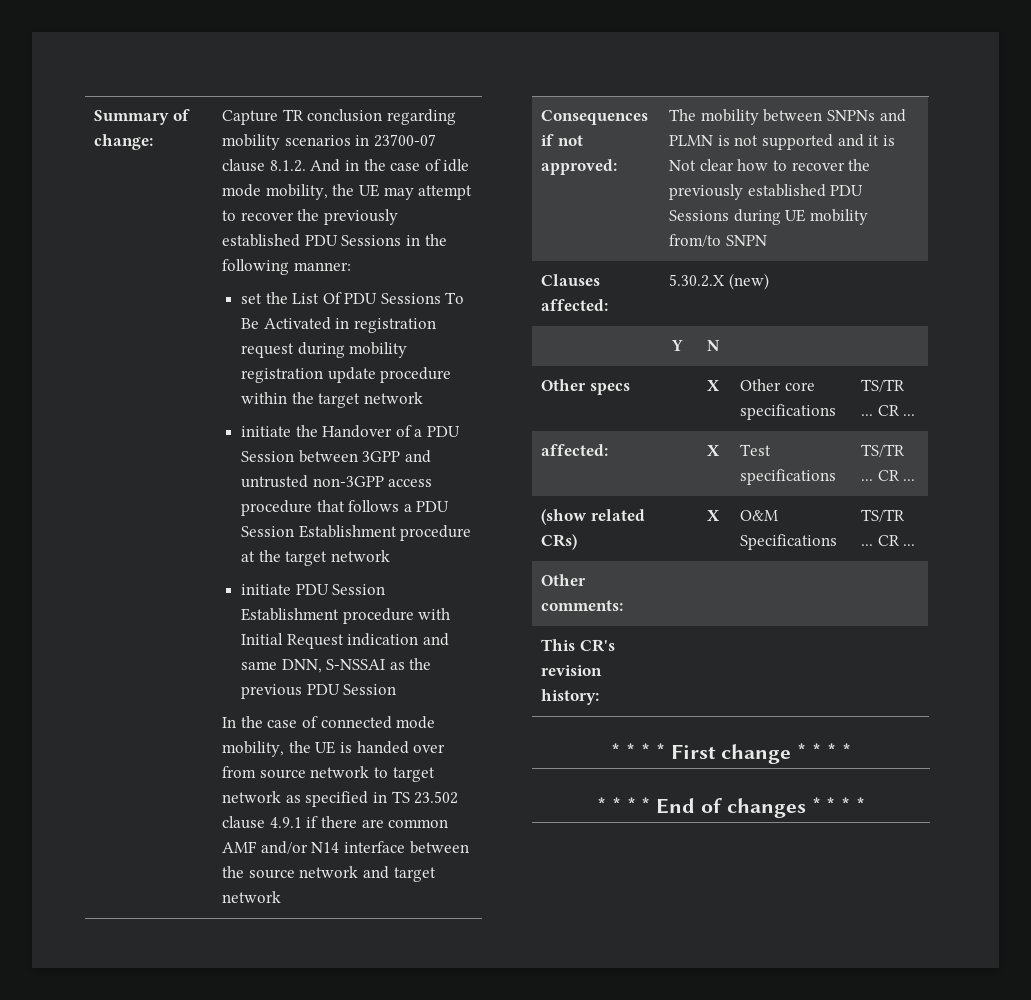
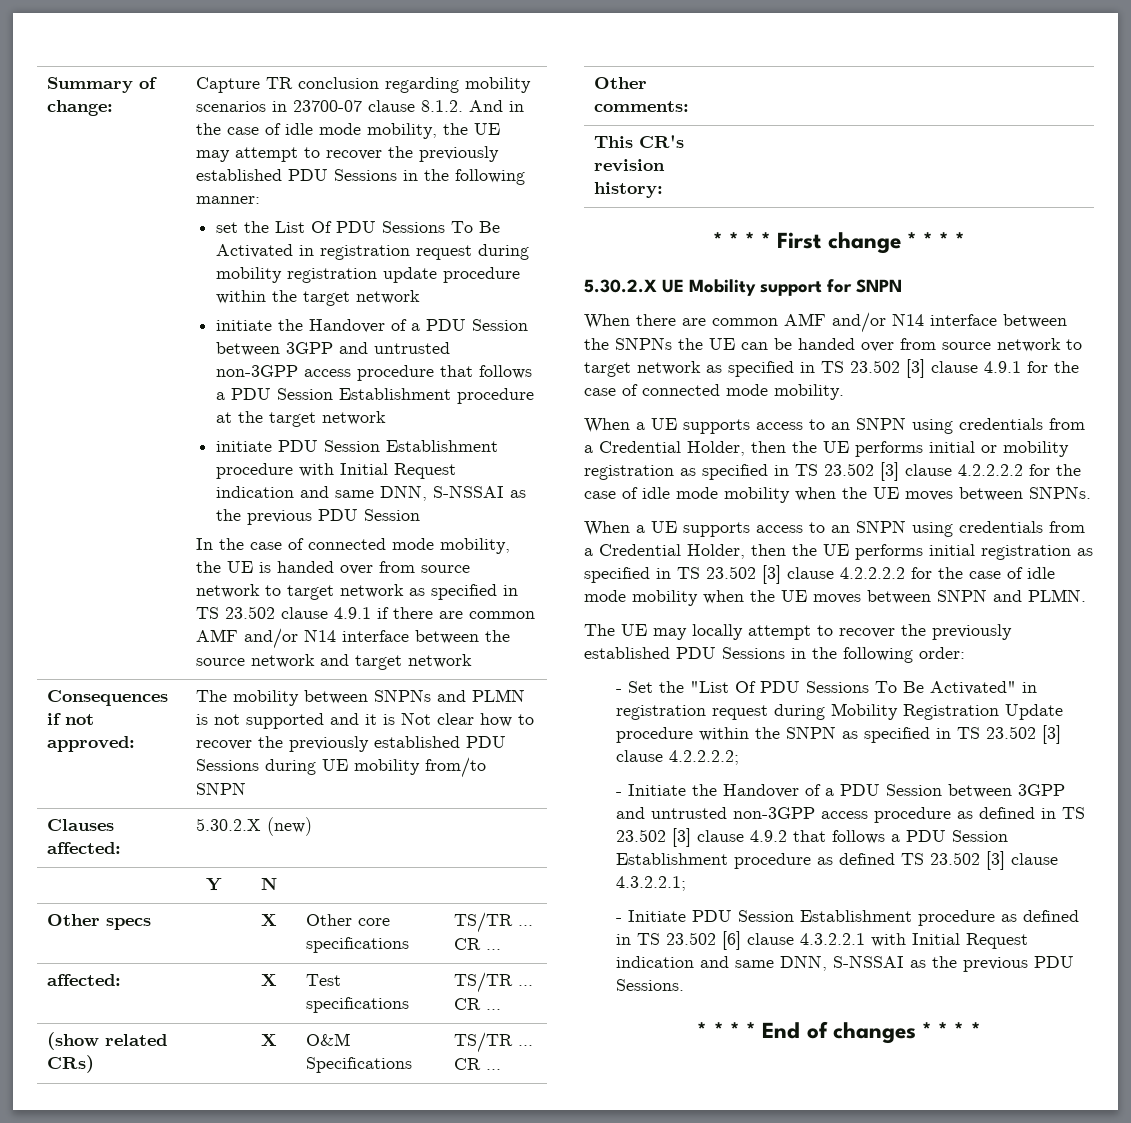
(851, 751) none -> [584,279,902,296] [584,312,1067,333] [584,337,1082,352] [584,359,1079,378] [584,384,844,400] [584,417,1085,434] [584,441,1069,457] [584,462,1081,481] [584,486,1091,503] [584,520,1085,537] [584,544,1093,560] [584,565,1055,584] [584,589,1086,606] [584,624,1012,640] [584,647,965,663] [616,681,1038,695] [616,703,1064,720] [616,725,1062,744] [616,750,740,765] [616,784,1066,798] [616,807,1086,823] [616,828,1009,847] [616,851,1059,870] [616,876,687,891] [616,910,1080,926] [616,931,1029,950] [616,955,1075,972] [616,979,685,991] // 5.30.2.X UE Mobility support for SNPN // When there are common AMF and/or N14 interface between the SNPNs the UE can be handed over from source network to target network as specified in TS 23.502 [3] clause 4.9.1 for the case of connected mode mobility. // When a UE supports access to an SNPN using credentials from a Credential Holder, then the UE performs initial or mobility registration as specified in TS 23.502 [3] clause 4.2.2.2.2 for the case of idle mode mobility when the UE moves between SNPNs. // When a UE supports access to an SNPN using credentials from a Credential Holder, then the UE performs initial registration as specified in TS 23.502 [3] clause 4.2.2.2.2 for the case of idle mode mobility when the UE moves between SNPN and PLMN. // The UE may locally attempt to recover the previously established PDU Sessions in the following order: // - Set the "List Of PDU Sessions To Be Activated" in registration request during Mobility Registration Update procedure within the SNPN as specified in TS 23.502 [3] clause 4.2.2.2.2; // - Initiate the Handover of a PDU Session between 3GPP and untrusted non-3GPP access procedure as defined in TS 23.502 [3] clause 4.9.2 that follows a PDU Session Establishment procedure as defined TS 23.502 [3] clause 4.3.2.2.1; // - Initiate PDU Session Establishment procedure as defined in TS 23.502 [6] clause 4.3.2.2.1 with Initial Request indication and same DNN, S-NSSAI as the previous PDU Sessions.

